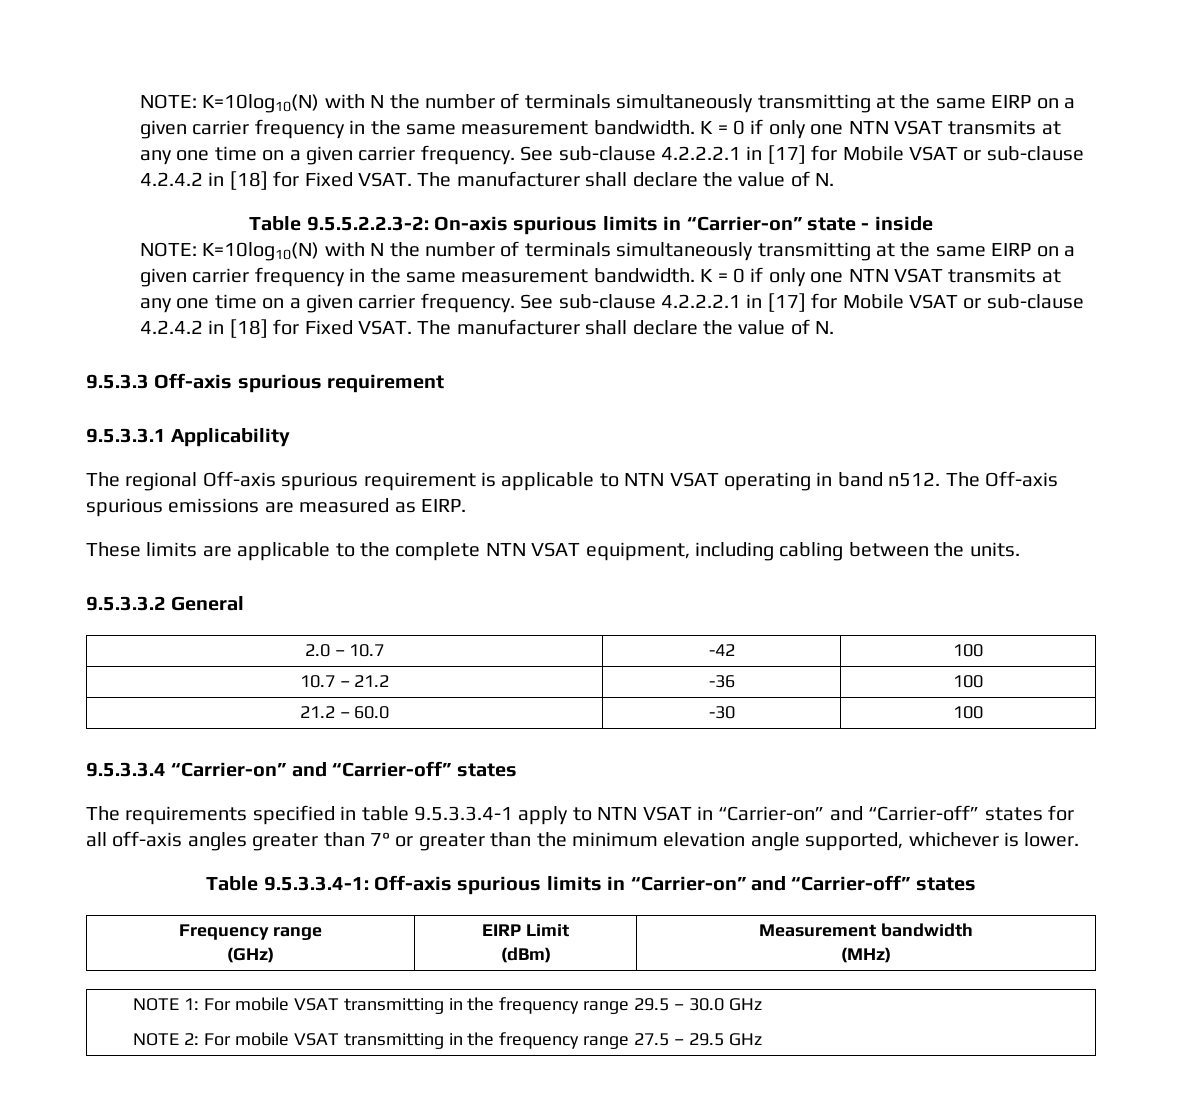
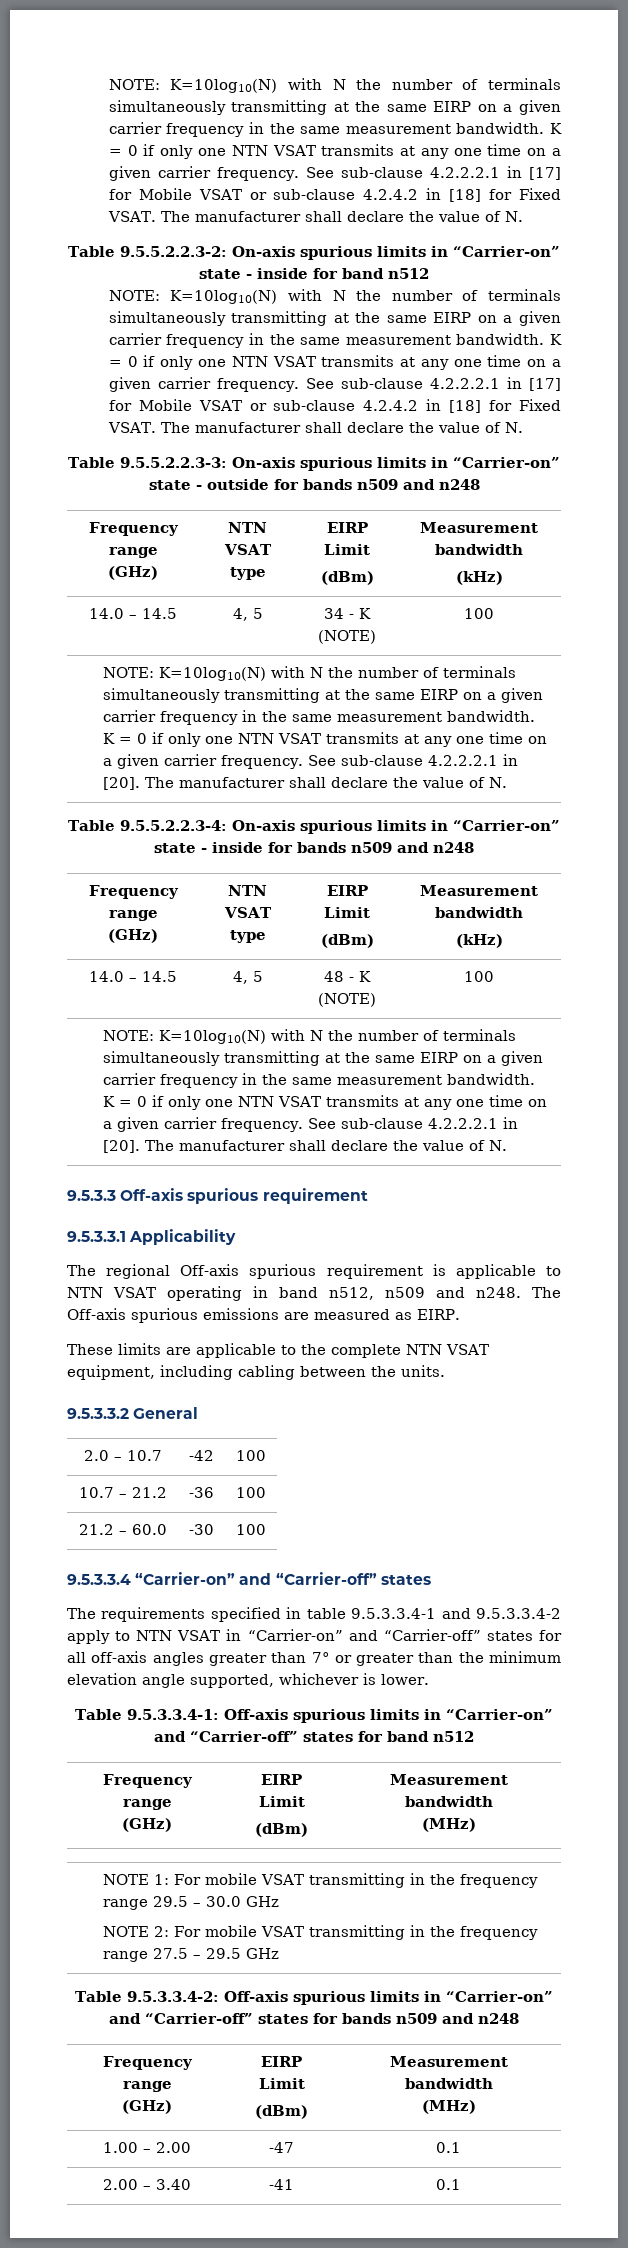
(933, 223) none -> [313,268,429,279] for band n512
(835, 327) none -> [68,457,560,471] [148,479,480,490] [88,522,179,536] [108,547,158,558] [108,566,158,580] [227,522,267,533] [223,544,272,555] [229,567,266,580] [326,522,368,533] [324,544,370,555] [320,571,374,585] [420,522,538,533] [435,544,523,555] [455,571,503,585] [89,608,177,619] [232,608,263,621] [324,608,371,619] [318,630,376,644] [464,608,494,619] [102,666,516,681] [102,688,543,703] [102,710,535,725] [102,732,547,747] [102,754,518,769] [102,777,507,790] [68,820,560,834] [154,842,474,853] [88,885,179,899] [108,910,158,921] [108,929,158,943] [227,885,267,896] [223,907,272,918] [229,930,266,943] [326,885,368,896] [324,907,370,918] [320,934,374,948] [420,885,538,896] [435,907,523,918] [455,934,503,948] [89,971,177,982] [232,971,263,984] [324,971,371,982] [318,993,376,1007] [464,971,494,982] [102,1029,516,1044] [102,1051,543,1066] [102,1073,535,1088] [102,1095,547,1110] [102,1117,518,1132] [102,1140,507,1153] // Table 9.5.5.2.2.3-3: On-axis spurious limits in “Carrier-on” state - outside for bands n509 and n248 // Frequency range // (GHz) | NTN VSAT type | EIRP Limit // (dBm) | Measurement bandwidth // (kHz) // 14.0 – 14.5 | 4, 5 | 34 - K (NOTE) | 100 // NOTE: K=10log10(N) with N the number of terminals simultaneously transmitting at the same EIRP on a given carrier frequency in the same measurement bandwidth. K = 0 if only one NTN VSAT transmits at any one time on a given carrier frequency. See sub-clause 4.2.2.2.1 in [20]. The manufacturer shall declare the value of N. // Table 9.5.5.2.2.3-4: On-axis spurious limits in “Carrier-on” state - inside for bands n509 and n248 // Frequency range // (GHz) | NTN VSAT type | EIRP Limit // (dBm) | Measurement bandwidth // (kHz) // 14.0 – 14.5 | 4, 5 | 48 - K (NOTE) | 100 // NOTE: K=10log10(N) with N the number of terminals simultaneously transmitting at the same EIRP on a given carrier frequency in the same measurement bandwidth. K = 0 if only one NTN VSAT transmits at any one time on a given carrier frequency. See sub-clause 4.2.2.2.1 in [20]. The manufacturer shall declare the value of N.
[888,472,941,487] n512. -> [329,1287,521,1300] n512, n509 and n248.
(513, 813) none -> [441,1608,561,1619] and 9.5.3.3.4-2
(976, 884) none -> [358,1731,475,1742] for band n512
(762, 1039) none -> [75,1991,553,2005] [108,2013,520,2024] [102,2056,193,2070] [122,2081,172,2092] [122,2100,172,2114] [261,2056,302,2067] [258,2078,305,2089] [254,2105,308,2119] [389,2056,508,2067] [404,2078,493,2089] [421,2100,476,2114] [103,2142,191,2153] [269,2142,294,2153] [436,2142,461,2153] [103,2179,191,2190] [269,2179,294,2190] [436,2179,461,2190] // Table 9.5.3.3.4-2: Off-axis spurious limits in “Carrier-on” and “Carrier-off” states for bands n509 and n248 // Frequency range // (GHz) | EIRP Limit // (dBm) | Measurement bandwidth // (MHz) // 1.00 – 2.00 | -47 | 0.1 // 2.00 – 3.40 | -41 | 0.1

